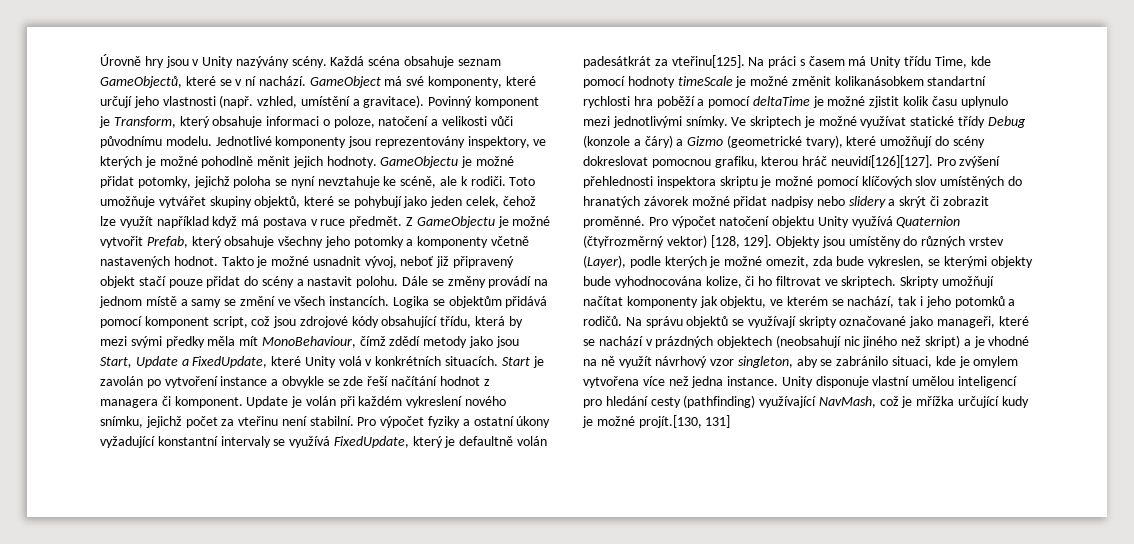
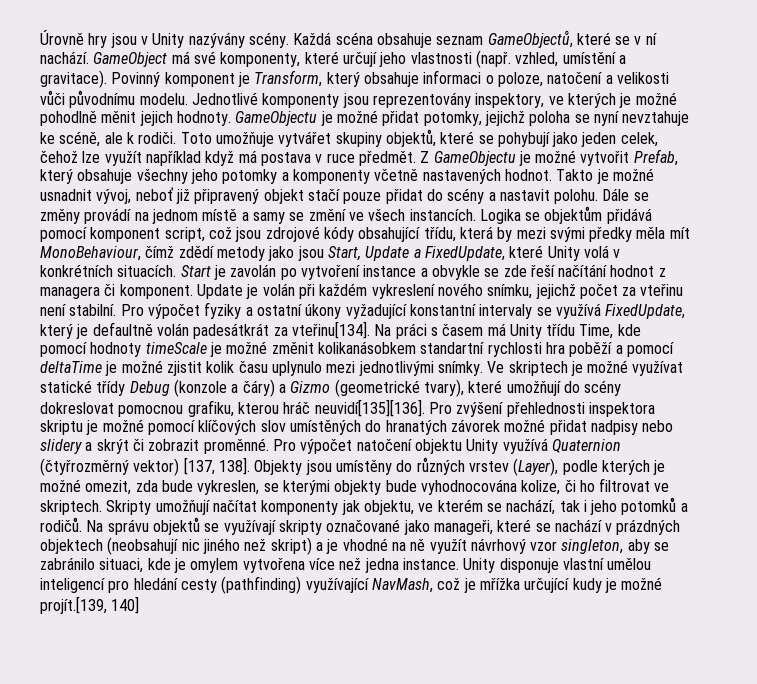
[671,55,745,68] vteřinu[125]. -> [291,321,370,339] vteřinu[134].
[830,155,933,168] neuvidí[126][127]. -> [314,399,425,417] neuvidí[135][136].
[710,235,773,248] [128, 129]. -> [183,457,250,475] [137, 138].
[638,415,731,428] projít.[130, 131] -> [40,596,140,614] projít.[139, 140]

